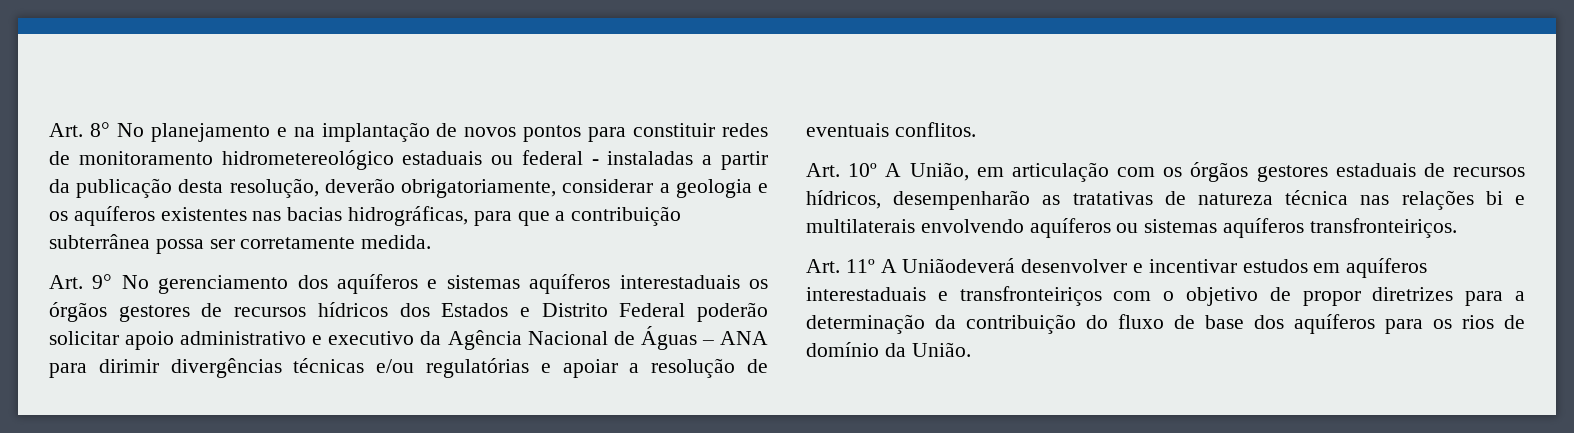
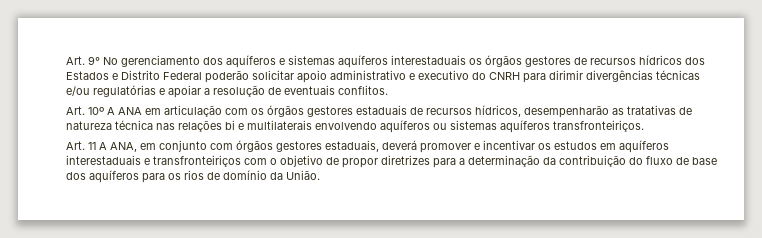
[49,122,768,142] [49,150,769,170] [49,178,768,198] [49,206,682,226] [49,234,432,254] [49,275,83,289] Art. 8° No planejamento e na implantação de novos pontos para constituir redes de monitoramento hidrometereológico estaduais ou federal - instaladas a partir da publicação desta resolução, deverão obrigatoriamente, considerar a geologia e os aquíferos existentes nas bacias hidrográficas, para que a contribuição subterrânea possa ser corretamente medida. // Art. -> [66,56,85,65] Art.
[420,326,768,350] da Agência Nacional de Águas – ANA -> [472,72,520,80] do CNRH
[909,162,969,181] União, -> [118,107,142,115] ANA
[845,258,1128,273] 11º A Uniãodeverá desenvolver -> [88,140,471,153] 11 A ANA, em conjunto com órgãos gestores estaduais, deverá promover
(1237, 266) none -> [538,143,551,150] os

